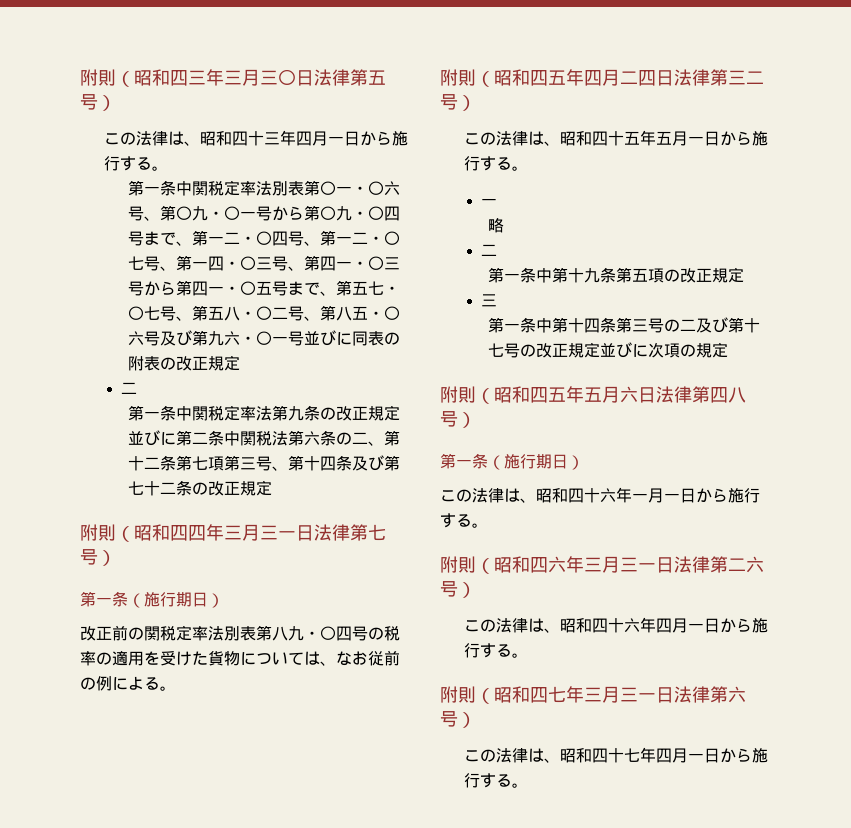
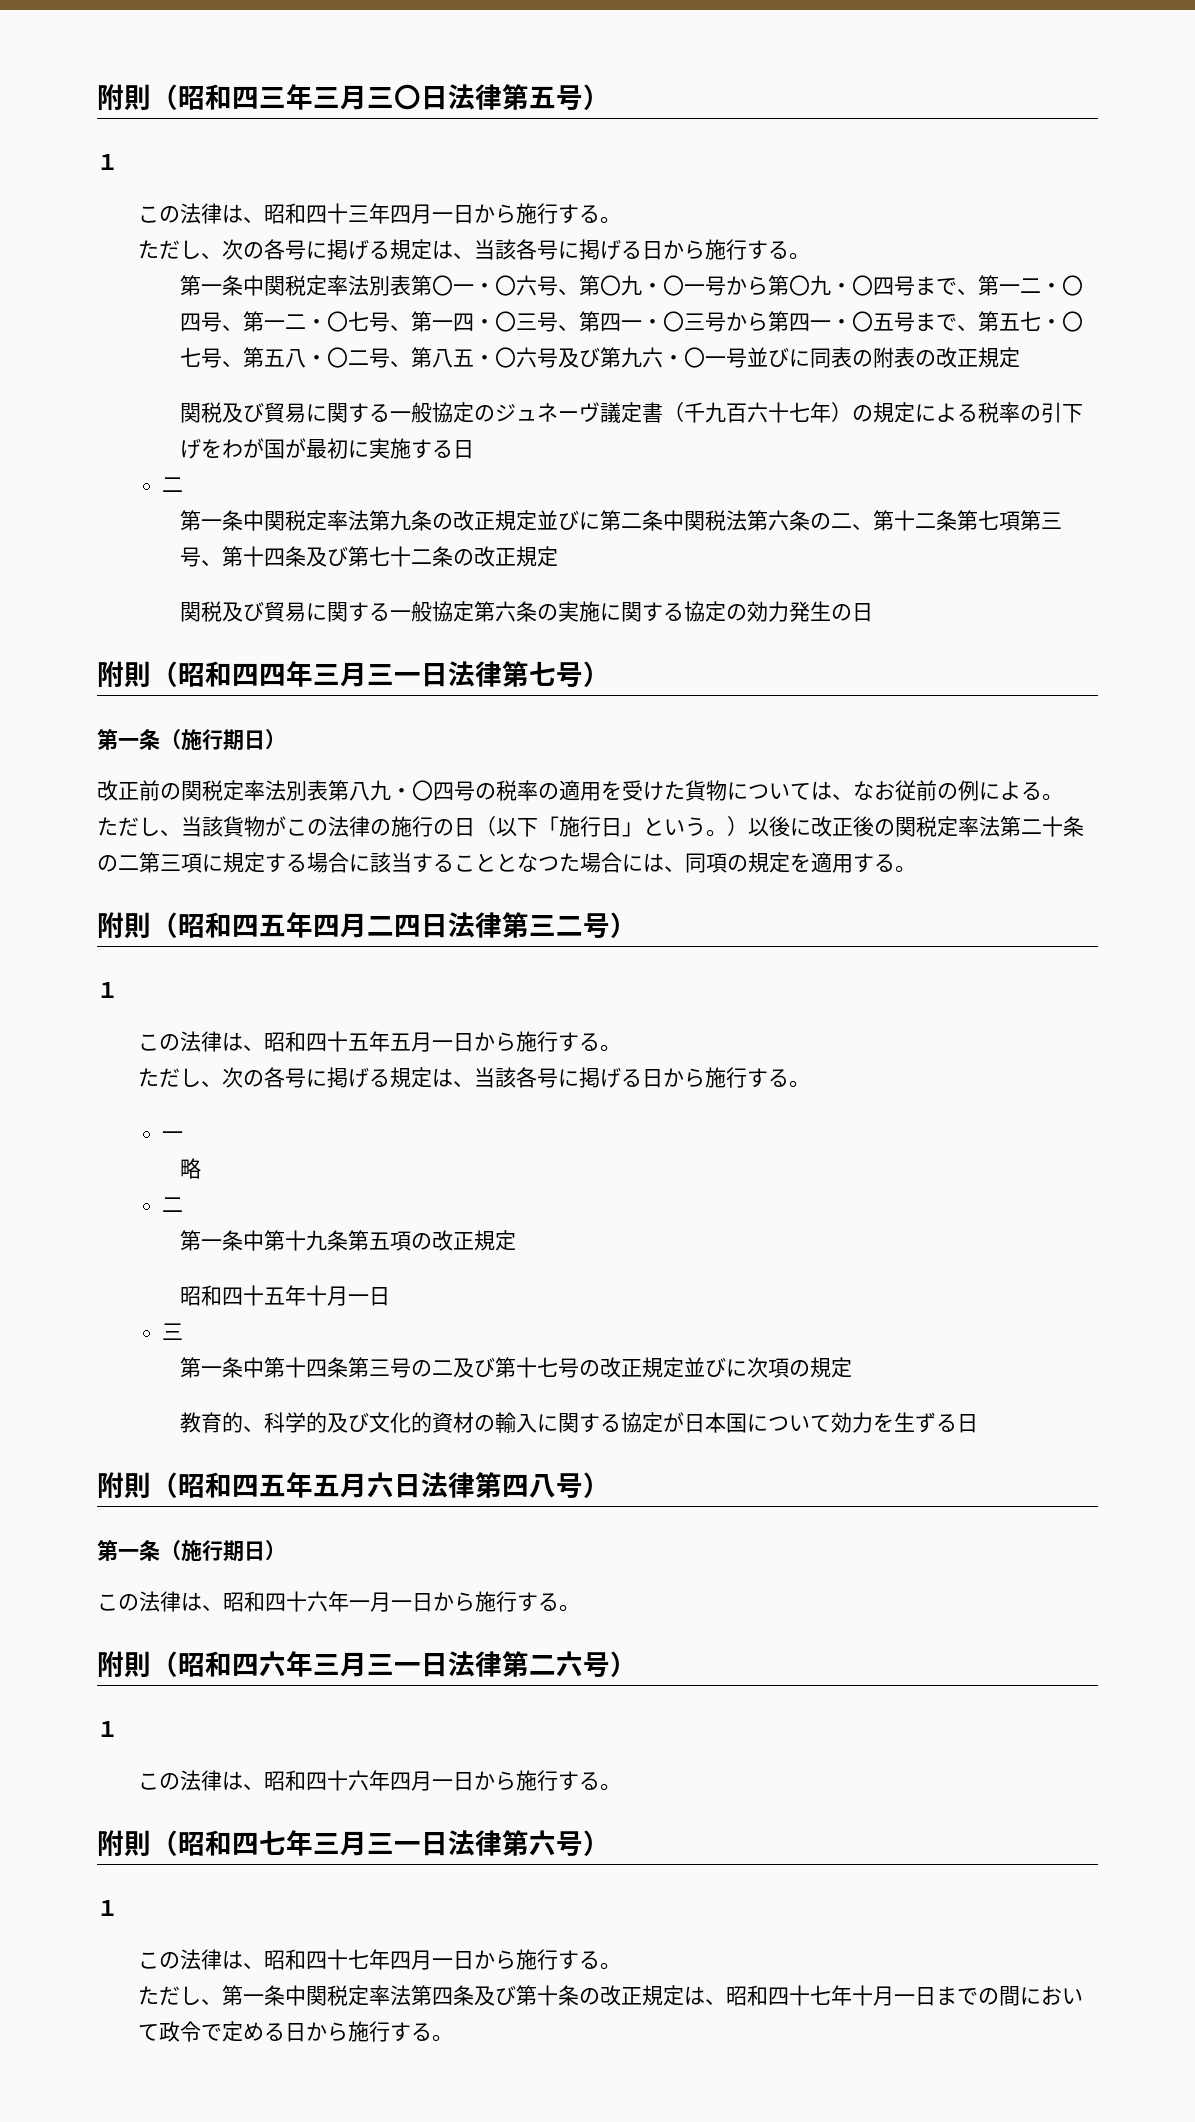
(116, 103) none -> [97,154,118,170] // １
(168, 168) none -> [138,239,811,260] // ただし、次の各号に掲げる規定は、当該各号に掲げる日から施行する。
(240, 363) none -> [179,402,1083,423] [179,438,474,459] // 関税及び貿易に関する一般協定のジュネーヴ議定書（千九百六十七年）の規定による税率の引下げをわが国が最初に実施する日
(272, 488) none -> [179,601,873,622] // 関税及び貿易に関する一般協定第六条の実施に関する協定の効力発生の日
(176, 688) none -> [97,816,1084,837] [97,852,916,873] // ただし、当該貨物がこの法律の施行の日（以下「施行日」という。）以後に改正後の関税定率法第二十条の二第三項に規定する場合に該当することとなつた場合には、同項の規定を適用する。
(476, 103) none -> [97,982,118,998] // １
(528, 168) none -> [138,1067,811,1088] // ただし、次の各号に掲げる規定は、当該各号に掲げる日から施行する。
(744, 275) none -> [179,1285,390,1306] // 昭和四十五年十月一日
(728, 350) none -> [179,1412,978,1434] // 教育的、科学的及び文化的資材の輸入に関する協定が日本国について効力を生ずる日
(476, 590) none -> [97,1721,118,1737] // １
(476, 720) none -> [97,1900,118,1916] // １
(528, 785) none -> [138,1985,1084,2006] [138,2021,454,2042] // ただし、第一条中関税定率法第四条及び第十条の改正規定は、昭和四十七年十月一日までの間において政令で定める日から施行する。

